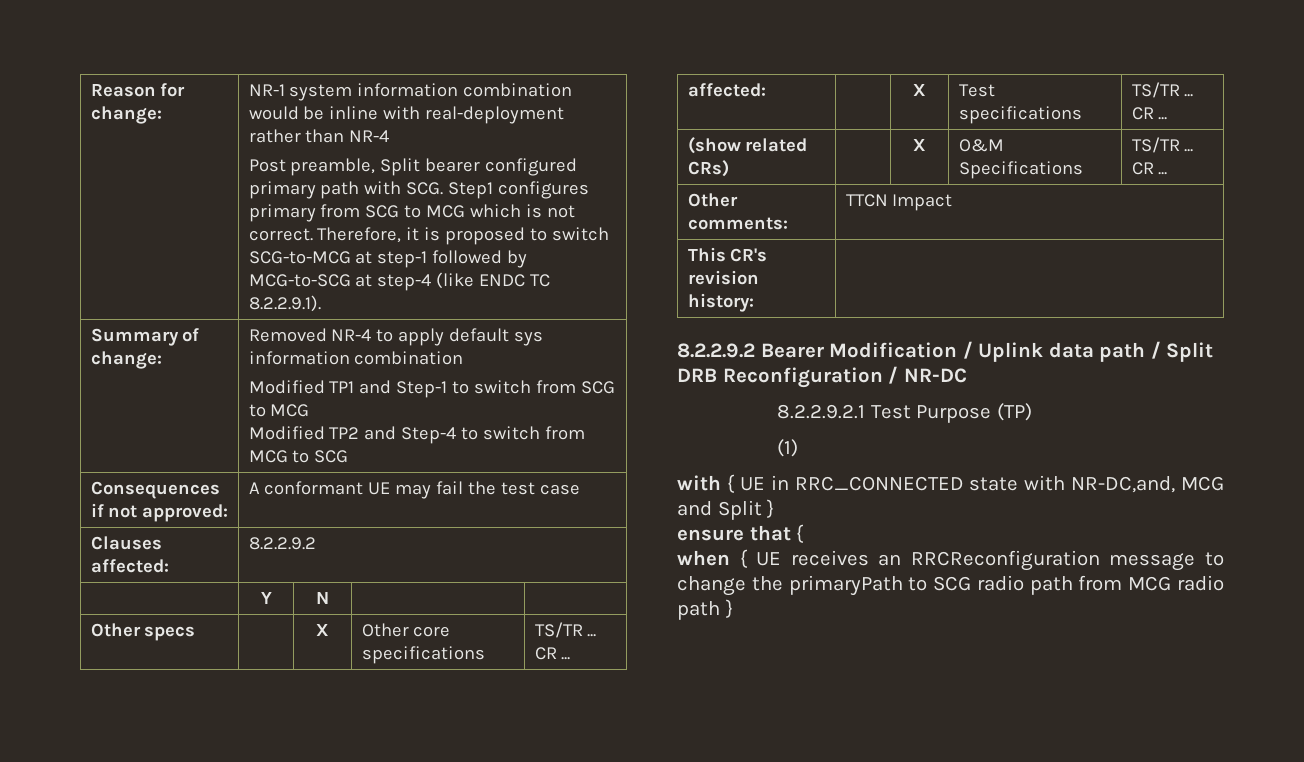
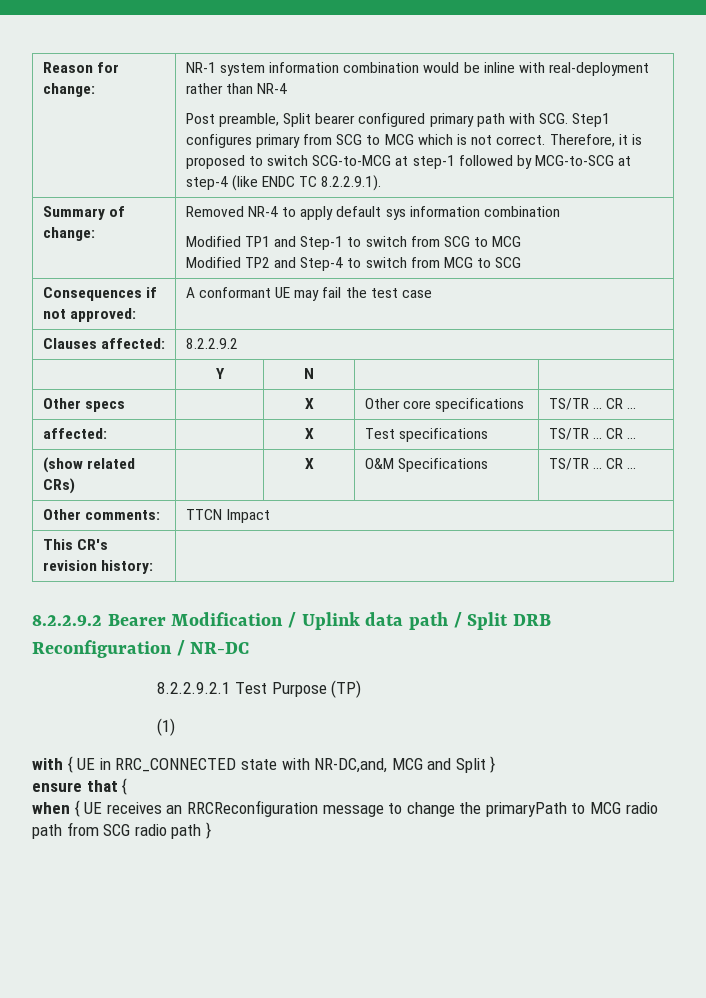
[933,575,1172,595] SCG radio path from MCG -> [590,802,658,814] [32,822,131,839] MCG radio path from SCG

